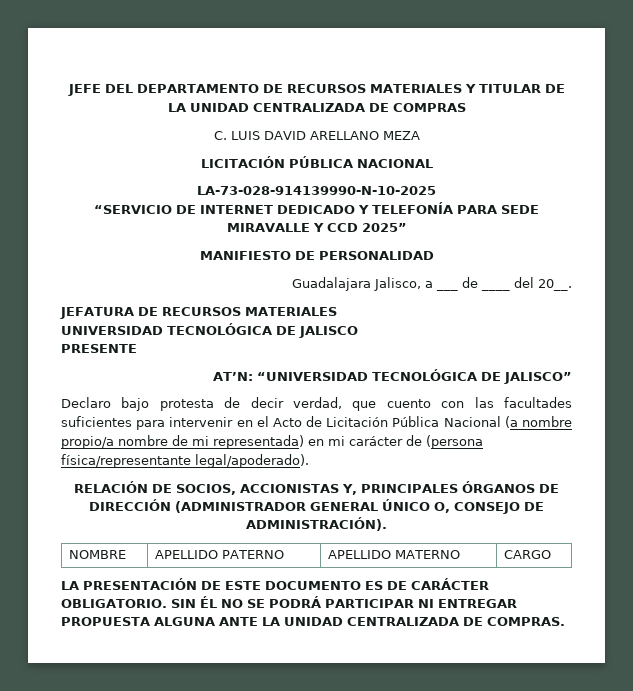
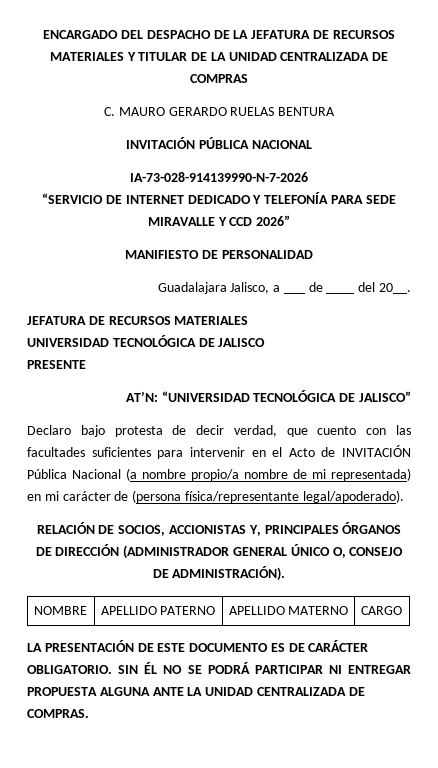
[67,84,259,96] JEFE DEL DEPARTAMENTO -> [43,30,311,39] ENCARGADO DEL DESPACHO DE LA JEFATURA
[230,131,420,140] [200,156,285,168] LUIS DAVID ARELLANO MEZA // LICITACIÓN -> [118,107,336,116] [126,137,196,149] MAURO GERARDO RUELAS BENTURA // INVITACIÓN
[197,186,436,195] LA-73-028-914139990-N-10-2025 -> [130,172,308,182] IA-73-028-914139990-N-7-2026
[361,223,407,232] 2025” -> [256,215,291,226] 2026”
[326,417,389,427] Licitación -> [342,445,411,457] INVITACIÓN

